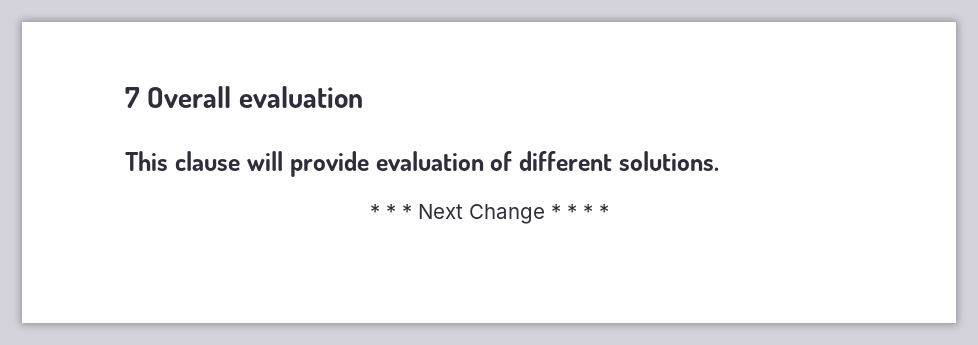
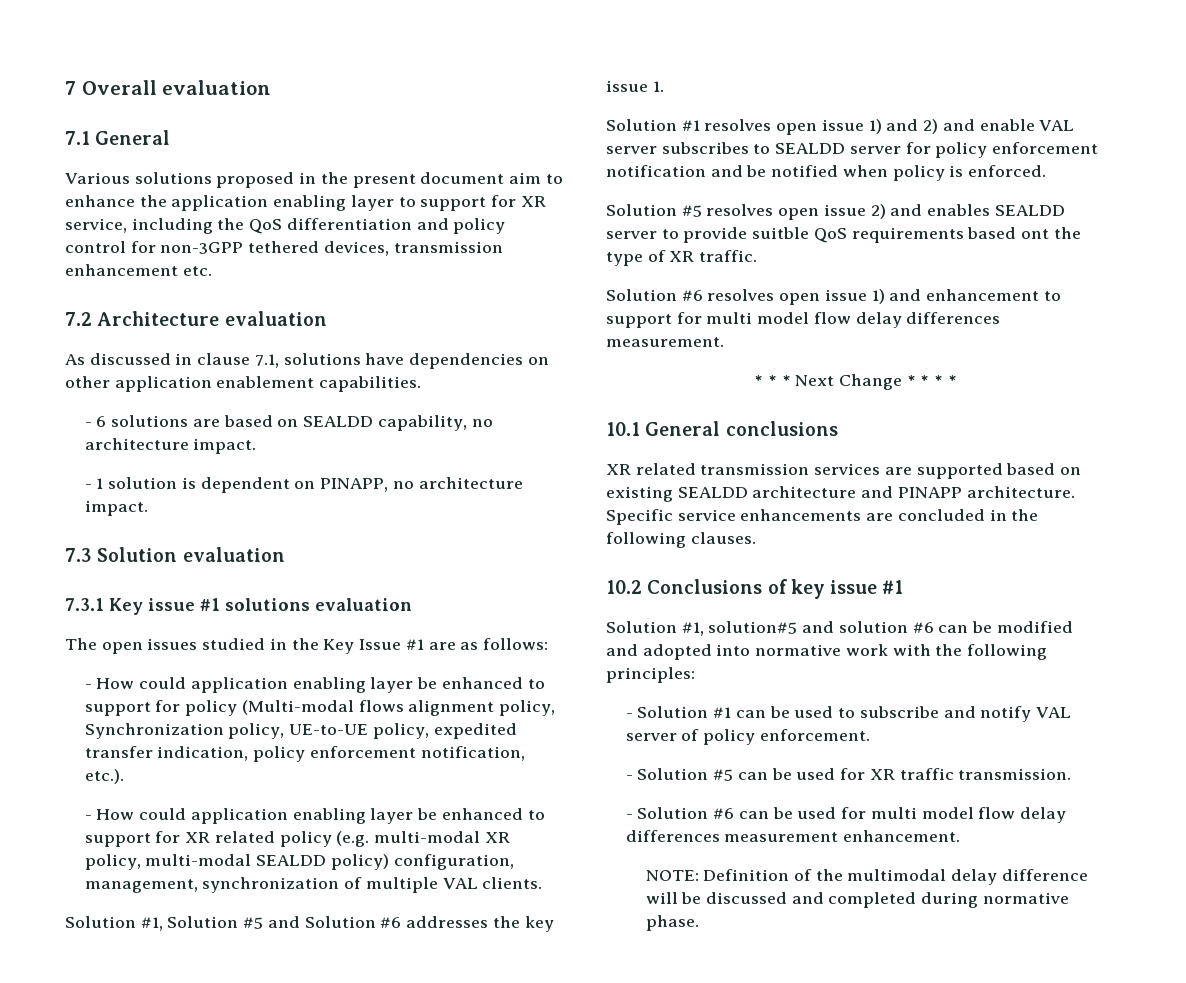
[125,151,720,177] This clause will provide evaluation of different solutions. -> [65,130,171,145] [65,172,563,188] [65,195,546,211] [65,218,506,234] [65,241,503,256] [65,264,212,276] [65,311,327,326] [65,353,549,369] [65,376,422,392] [84,415,493,431] [84,438,257,454] [84,477,523,493] [84,500,148,516] [65,547,285,562] [65,598,412,615] [65,638,548,654] [84,677,545,693] [84,700,556,716] [84,723,517,739] [84,746,525,762] [84,769,124,784] [84,808,545,824] [84,831,510,847] [84,854,514,870] [84,877,543,893] [65,916,554,932] [606,80,664,92] [606,119,1075,135] [606,142,1099,158] [606,165,1047,181] [606,204,1065,220] [606,227,1081,243] [606,250,758,266] [606,289,1061,305] [606,312,1001,328] [606,337,724,347] 7.1 General // Various solutions proposed in the present document aim to enhance the application enabling layer to support for XR service, including the QoS differentiation and policy control for non-3GPP tethered devices, transmission enhancement etc. // 7.2 Architecture evaluation // As discussed in clause 7.1, solutions have dependencies on other application enablement capabilities. // - 6 solutions are based on SEALDD capability, no architecture impact. // - 1 solution is dependent on PINAPP, no architecture impact. // 7.3 Solution evaluation // 7.3.1 Key issue #1 solutions evaluation // The open issues studied in the Key Issue #1 are as follows: // - How could application enabling layer be enhanced to support for policy (Multi-modal flows alignment policy, Synchronization policy, UE-to-UE policy, expedited transfer indication, policy enforcement notification, etc.). // - How could application enabling layer be enhanced to support for XR related policy (e.g. multi-modal XR policy, multi-modal SEALDD policy) configuration, management, synchronization of multiple VAL clients. // Solution #1, Solution #5 and Solution #6 addresses the key issue 1. // Solution #1 resolves open issue 1) and 2) and enable VAL server subscribes to SEALDD server for policy enforcement notification and be notified when policy is enforced. // Solution #5 resolves open issue 2) and enables SEALDD server to provide suitble QoS requirements based ont the type of XR traffic. // Solution #6 resolves open issue 1) and enhancement to support for multi model flow delay differences measurement.
(609, 211) none -> [606,421,838,436] [606,463,1082,479] [606,486,1075,502] [606,509,1039,525] [606,532,756,548] [606,579,904,599] [606,621,1073,636] [606,644,1048,660] [606,667,695,683] [625,706,1072,722] [625,729,870,745] [625,768,1072,781] [625,807,1067,823] [625,830,961,842] [645,869,1088,885] [645,892,1069,908] [645,915,699,931] // 10.1 General conclusions // XR related transmission services are supported based on existing SEALDD architecture and PINAPP architecture. Specific service enhancements are concluded in the following clauses. // 10.2 Conclusions of key issue #1 // Solution #1, solution#5 and solution #6 can be modified and adopted into normative work with the following principles: // - Solution #1 can be used to subscribe and notify VAL server of policy enforcement. // - Solution #5 can be used for XR traffic transmission. // - Solution #6 can be used for multi model flow delay differences measurement enhancement. // NOTE: Definition of the multimodal delay difference will be discussed and completed during normative phase.

